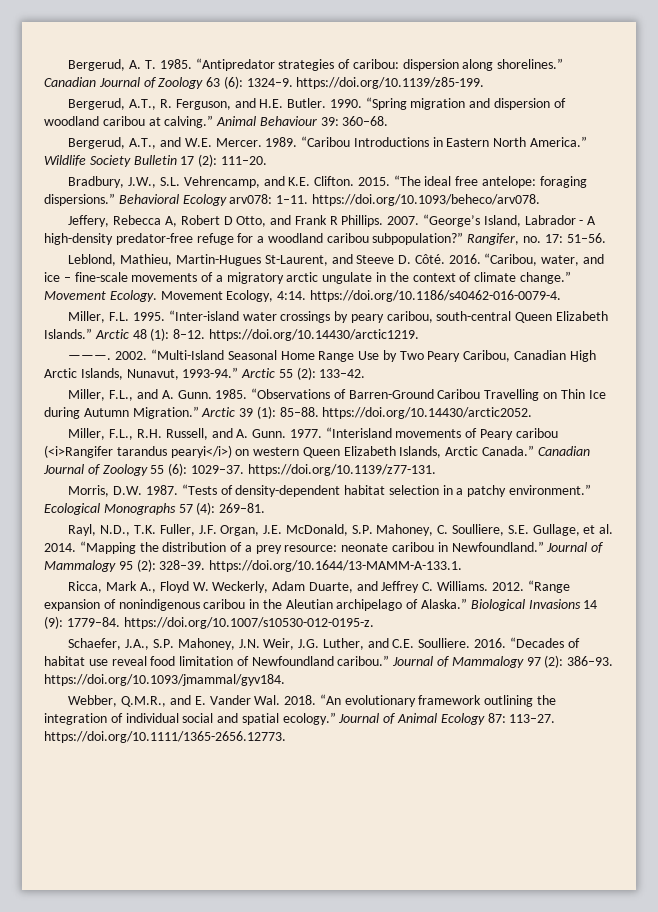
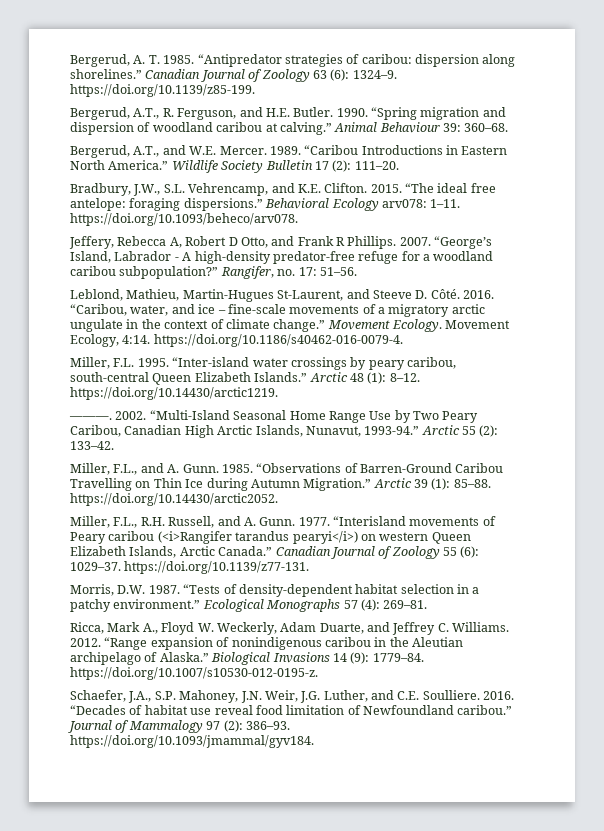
[68,524,614,536] [44,541,604,554] [44,559,463,572] // Rayl, N.D., T.K. Fuller, J.F. Organ, J.E. McDonald, S.P. Mahoney, C. Soulliere, S.E. Gullage, et al. 2014. “Mapping the distribution of a prey resource: neonate caribou in Newfoundland.” Journal of Mammalogy 95 (2): 328–39. https://doi.org/10.1644/13-MAMM-A-133.1. -> (428, 604) none
[68,694,556,707] [44,712,556,725] [44,731,286,743] // Webber, Q.M.R., and E. Vander Wal. 2018. “An evolutionary framework outlining the integration of individual social and spatial ecology.” Journal of Animal Ecology 87: 113–27. https://doi.org/10.1111/1365-2656.12773. -> (314, 741) none

